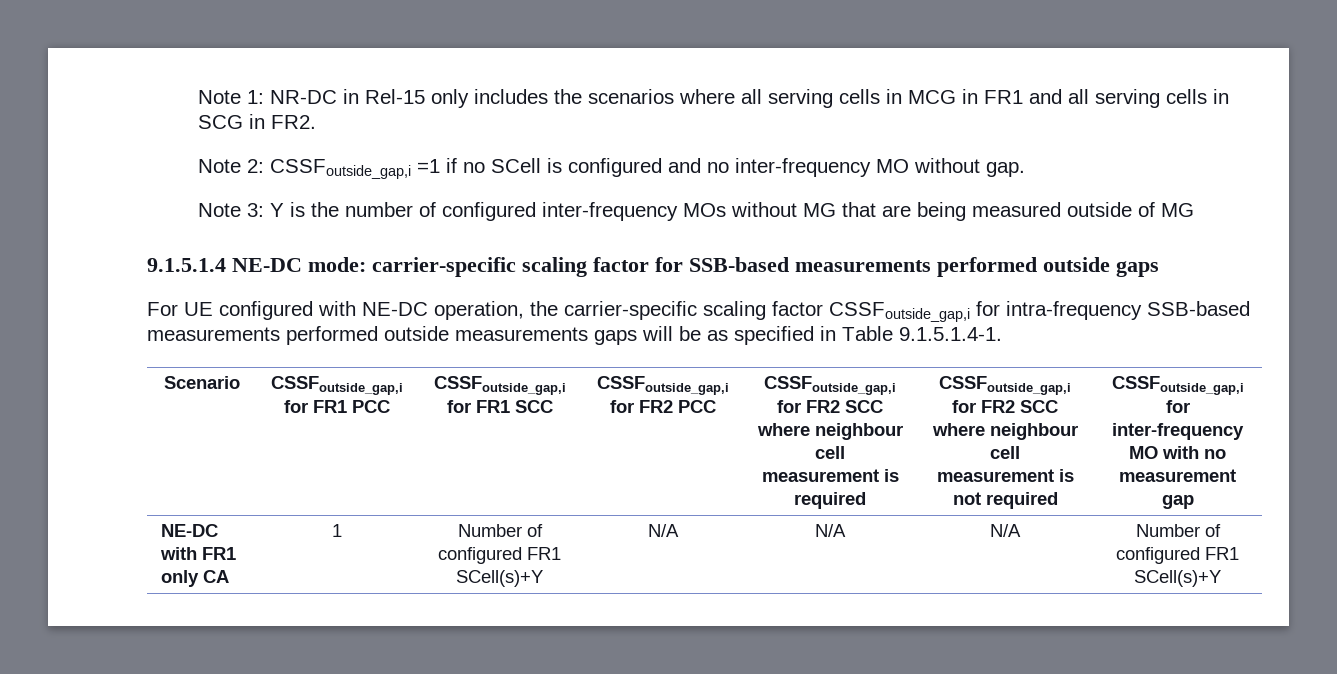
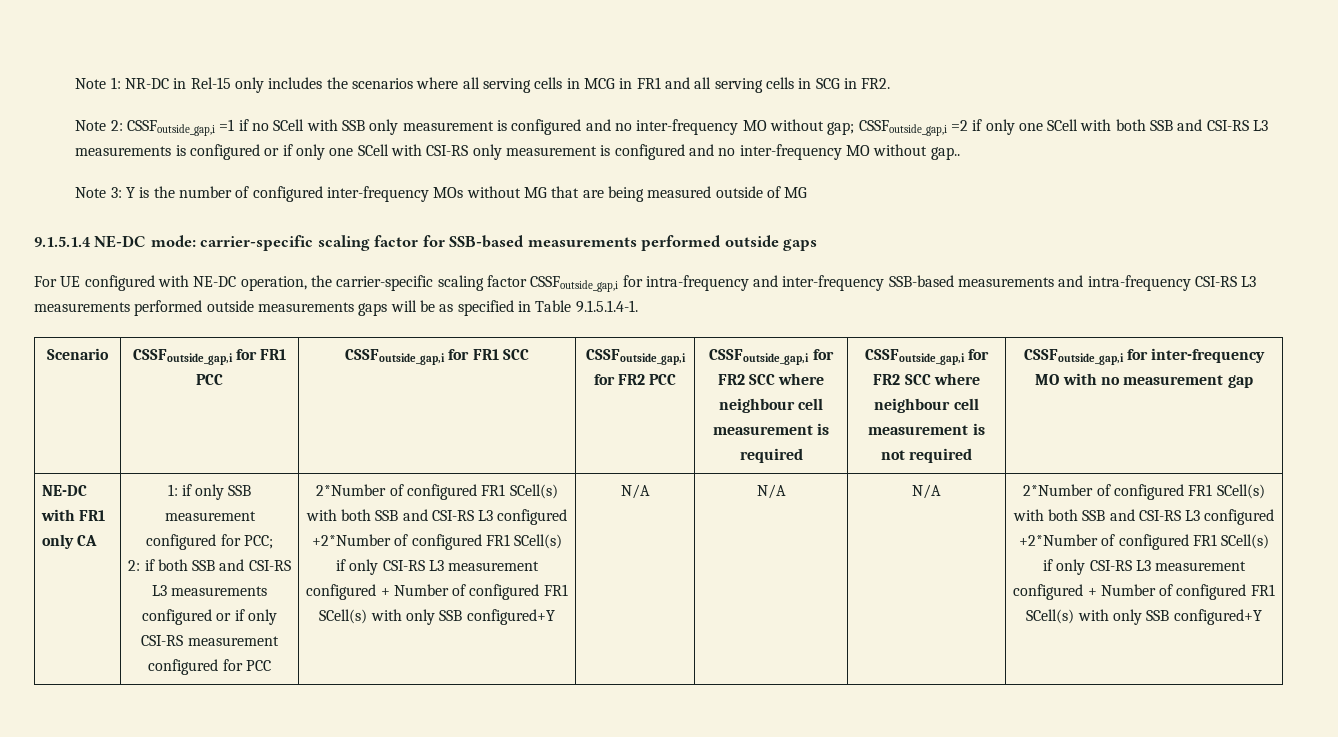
[546,158,1025,177] is configured and no inter-frequency MO without gap. -> [306,119,1269,136] [75,144,960,160] with SSB only measurement is configured and no inter-frequency MO without gap; CSSFoutside_gap,i =2 if only one SCell with both SSB and CSI-RS L3 measurements is configured or if only one SCell with CSI-RS only measurement is configured and no inter-frequency MO without gap..
[1147,301,1250,316] SSB-based -> [753,275,1257,291] and inter-frequency SSB-based measurements and intra-frequency CSI-RS L3
[331,524,342,537] [457,524,543,537] [438,547,561,564] [456,570,543,587] [647,524,679,537] [815,524,846,537] [990,524,1021,537] [1135,524,1221,537] [1116,547,1239,564] [1134,570,1221,587] 1 | Number of configured FR1 SCell(s)+Y | N/A | N/A | N/A | Number of configured FR1 SCell(s)+Y -> [167,484,252,500] [164,511,256,521] [146,534,273,550] [128,559,291,571] [151,585,268,596] [142,609,277,625] [141,635,279,646] [148,659,271,675] [316,484,558,500] [305,509,568,525] [311,534,563,550] [335,559,540,575] [306,584,568,600] [319,609,555,625] [620,484,650,499] [756,484,786,499] [912,484,941,499] [1023,484,1265,500] [1012,509,1275,525] [1018,534,1270,550] [1042,559,1247,575] [1013,584,1275,600] [1026,609,1262,625] 1: if only SSB measurement configured for PCC; // 2: if both SSB and CSI-RS L3 measurements configured or if only CSI-RS measurement configured for PCC | 2*Number of configured FR1 SCell(s) with both SSB and CSI-RS L3 configured +2*Number of configured FR1 SCell(s) if only CSI-RS L3 measurement configured + Number of configured FR1 SCell(s) with only SSB configured+Y | N/A | N/A | N/A | 2*Number of configured FR1 SCell(s) with both SSB and CSI-RS L3 configured +2*Number of configured FR1 SCell(s) if only CSI-RS L3 measurement configured + Number of configured FR1 SCell(s) with only SSB configured+Y

